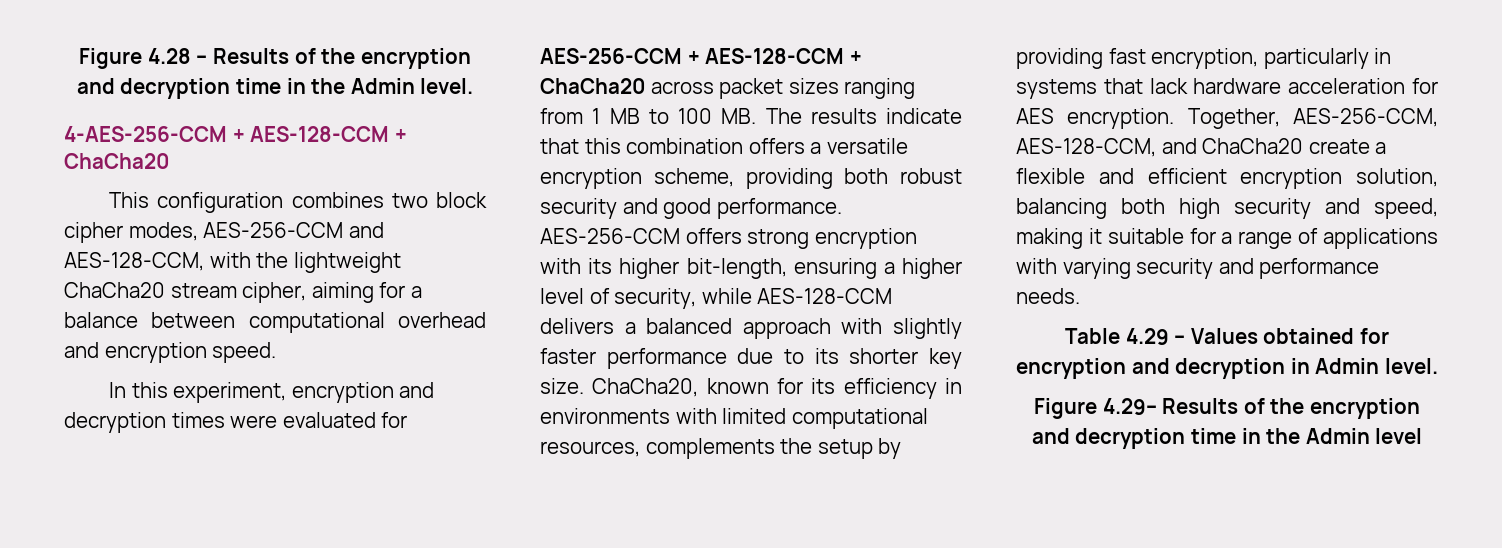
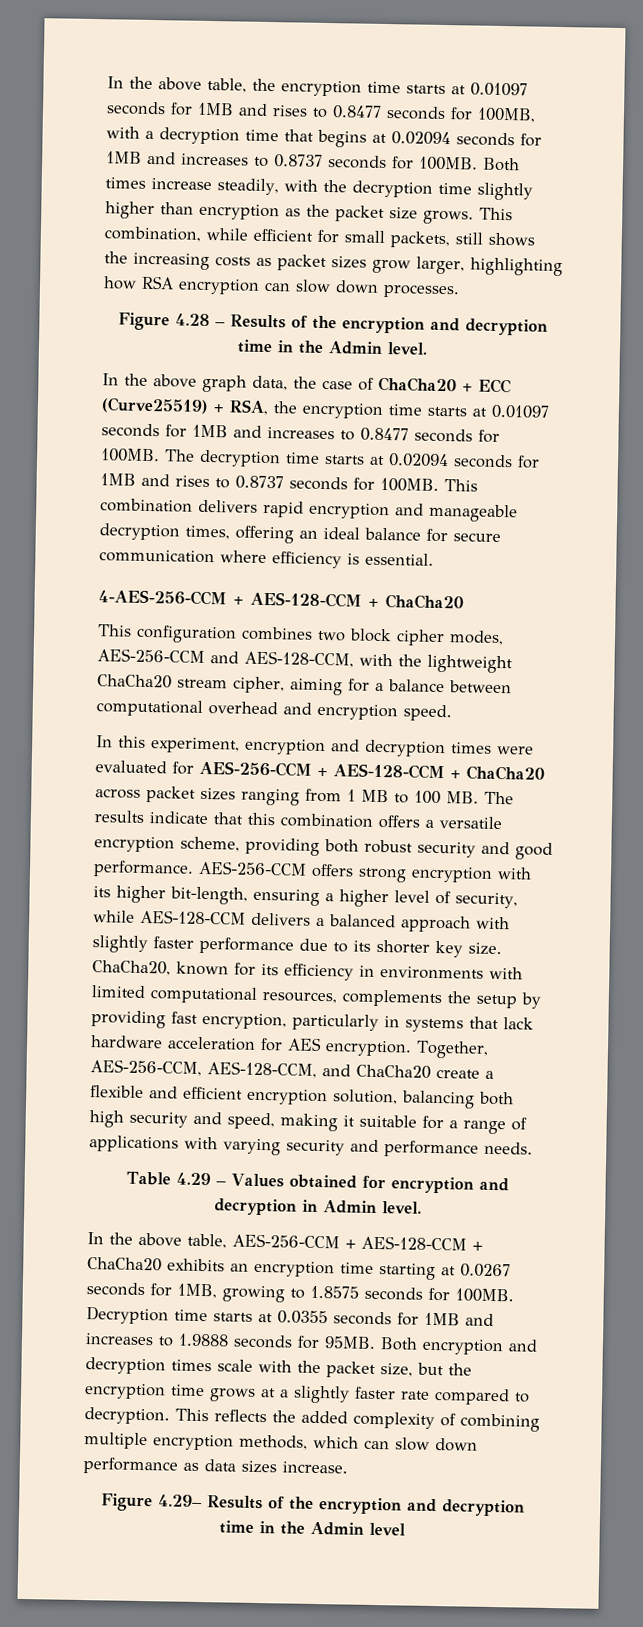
(79, 58) none -> [107,76,528,97] [106,101,536,123] [106,126,542,148] [106,151,520,172] [105,177,533,201] [105,201,513,225] [104,226,535,249] [104,251,563,277] [103,275,460,299] In the above table, the encryption time starts at 0.01097 seconds for 1MB and rises to 0.8477 seconds for 100MB, with a decryption time that begins at 0.02094 seconds for 1MB and increases to 0.8737 seconds for 100MB. Both times increase steadily, with the decryption time slightly higher than encryption as the packet size grows. This combination, while efficient for small packets, still shows the increasing costs as packet sizes grow larger, highlighting how RSA encryption can slow down processes. //
(474, 86) none -> [102,373,512,394] [101,397,550,419] [101,423,500,443] [100,448,540,469] [100,473,478,492] [100,498,518,523] [99,523,501,544] [99,549,434,569] // In the above graph data, the case of ChaCha20 + ECC (Curve25519) + RSA, the encryption time starts at 0.01097 seconds for 1MB and increases to 0.8477 seconds for 100MB. The decryption time starts at 0.02094 seconds for 1MB and rises to 0.8737 seconds for 100MB. This combination delivers rapid encryption and manageable decryption times, offering an ideal balance for secure communication where efficiency is essential.
(1438, 366) none -> [87,1232,483,1251] [87,1257,511,1281] [86,1282,514,1303] [86,1306,494,1327] [85,1333,538,1356] [85,1357,472,1379] [84,1383,530,1406] [84,1407,540,1432] [84,1432,478,1452] [83,1457,348,1475] // In the above table, AES-256-CCM + AES-128-CCM + ChaCha20 exhibits an encryption time starting at 0.0267 seconds for 1MB, growing to 1.8575 seconds for 100MB. Decryption time starts at 0.0355 seconds for 1MB and increases to 1.9888 seconds for 95MB. Both encryption and decryption times scale with the packet size, but the encryption time grows at a slightly faster rate compared to decryption. This reflects the added complexity of combining multiple encryption methods, which can slow down performance as data sizes increase.

